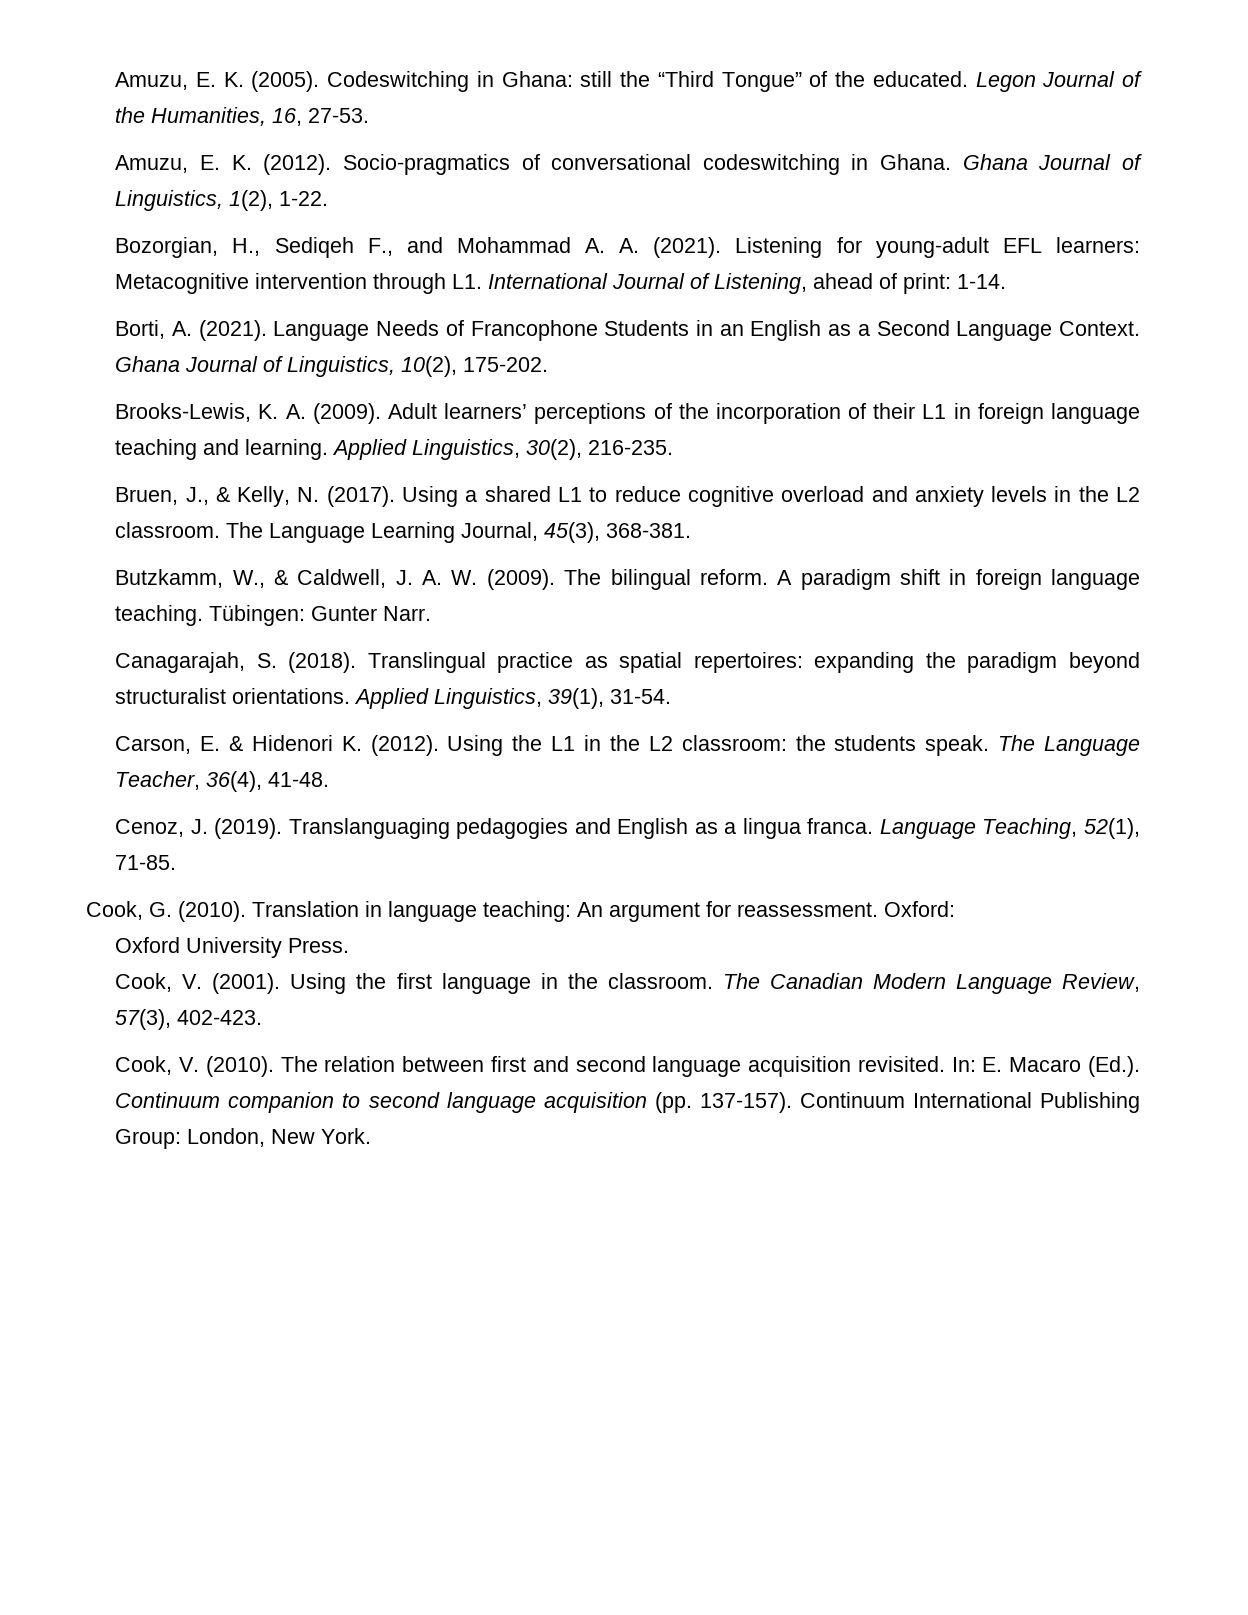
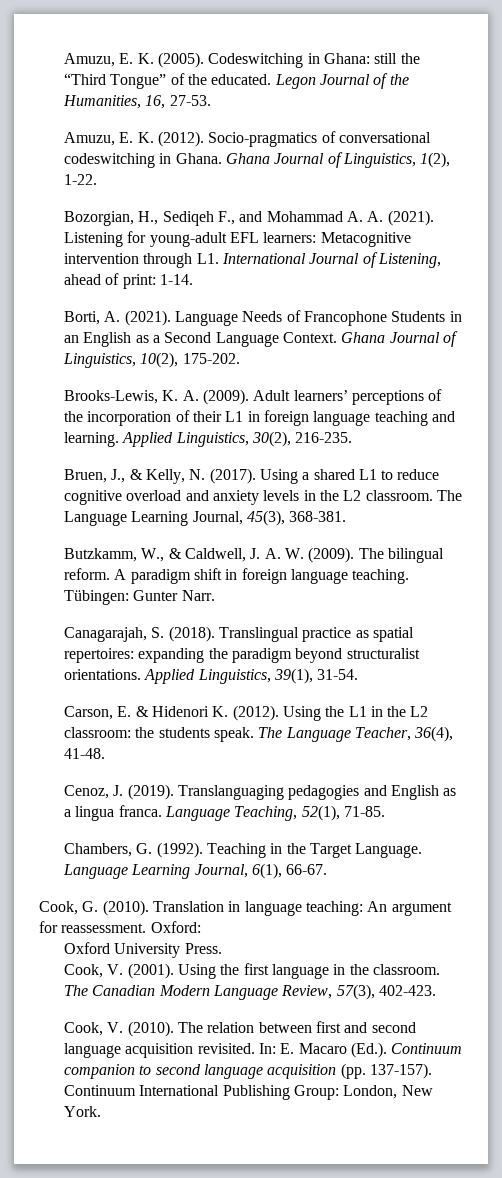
(177, 862) none -> [63,842,423,858] [62,863,328,879] // Chambers, G. (1992). Teaching in the Target Language. Language Learning Journal, 6(1), 66-67.

